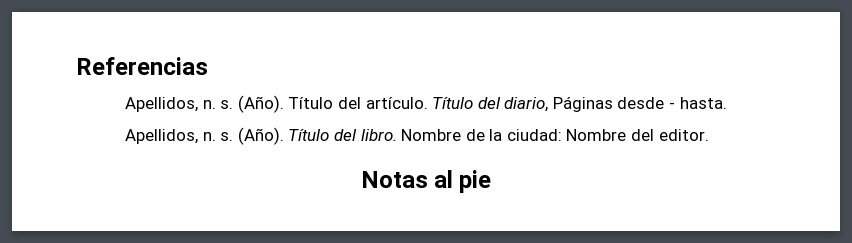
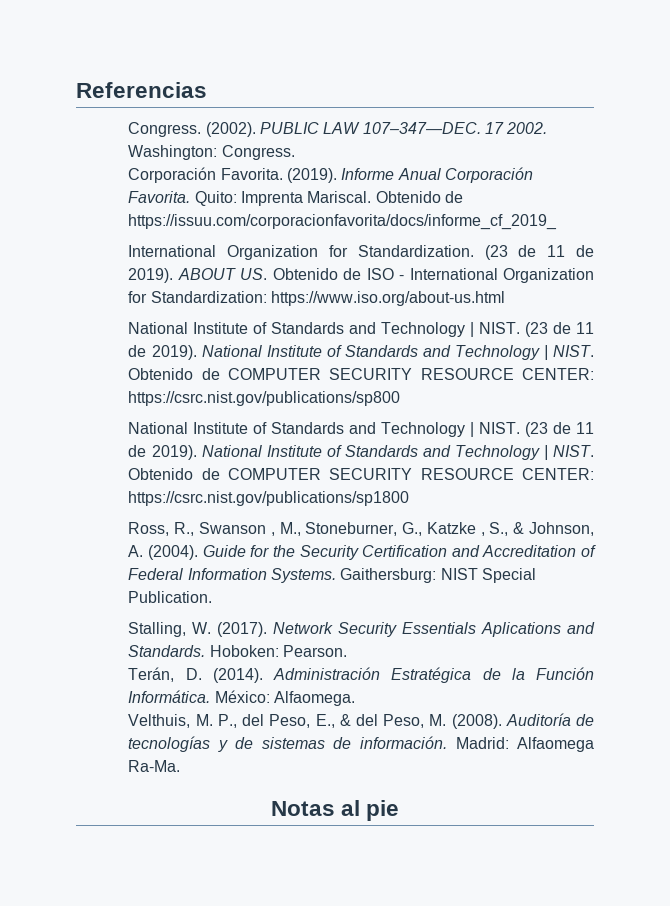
[124,95,727,113] [124,127,709,145] Apellidos, n. s. (Año). Título del artículo. Título del diario, Páginas desde - hasta. // Apellidos, n. s. (Año). Título del libro. Nombre de la ciudad: Nombre del editor. -> [128,122,548,137] [128,145,295,160] [128,167,534,183] [128,191,464,206] [128,214,558,230] [128,245,594,260] [128,268,594,283] [128,291,506,306] [128,322,595,337] [128,345,594,360] [128,368,594,380] [128,391,401,406] [128,422,595,437] [128,445,594,460] [128,468,594,480] [128,491,410,506] [128,522,595,536] [128,545,596,560] [128,568,537,583] [128,591,213,603] [128,622,595,637] [128,645,348,657] [128,667,594,683] [128,690,356,706] [128,713,594,729] [128,736,594,752] [128,760,181,772] Congress. (2002). PUBLIC LAW 107–347—DEC. 17 2002. Washington: Congress. // Corporación Favorita. (2019). Informe Anual Corporación Favorita. Quito: Imprenta Mariscal. Obtenido de https://issuu.com/corporacionfavorita/docs/informe_cf_2019_ // International Organization for Standardization. (23 de 11 de 2019). ABOUT US. Obtenido de ISO - International Organization for Standardization: https://www.iso.org/about-us.html // National Institute of Standards and Technology | NIST. (23 de 11 de 2019). National Institute of Standards and Technology | NIST. Obtenido de COMPUTER SECURITY RESOURCE CENTER: https://csrc.nist.gov/publications/sp800 // National Institute of Standards and Technology | NIST. (23 de 11 de 2019). National Institute of Standards and Technology | NIST. Obtenido de COMPUTER SECURITY RESOURCE CENTER: https://csrc.nist.gov/publications/sp1800 // Ross, R., Swanson , M., Stoneburner, G., Katzke , S., & Johnson, A. (2004). Guide for the Security Certification and Accreditation of Federal Information Systems. Gaithersburg: NIST Special Publication. // Stalling, W. (2017). Network Security Essentials Aplications and Standards. Hoboken: Pearson. // Terán, D. (2014). Administración Estratégica de la Función Informática. México: Alfaomega. // Velthuis, M. P., del Peso, E., & del Peso, M. (2008). Auditoría de tecnologías y de sistemas de información. Madrid: Alfaomega Ra-Ma.

